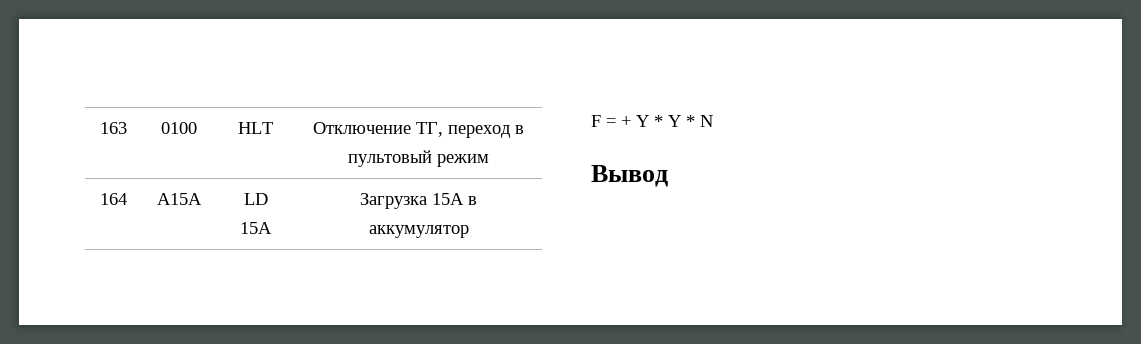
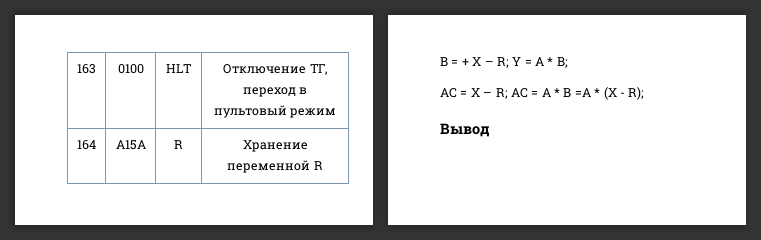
[243,193,268,205] [240,222,272,234] [360,193,477,209] [368,225,469,238] [591,115,713,127] LD 15A | Загрузка 15A в аккумулятор // F = + Y * Y * N -> [174,140,183,149] [242,140,308,152] [227,160,323,173] [440,57,568,68] [440,87,645,100] R | Хранение переменной R // B = + X – R; Y = A * B; // AC = X – R; AC = A * B =A * (X - R);

